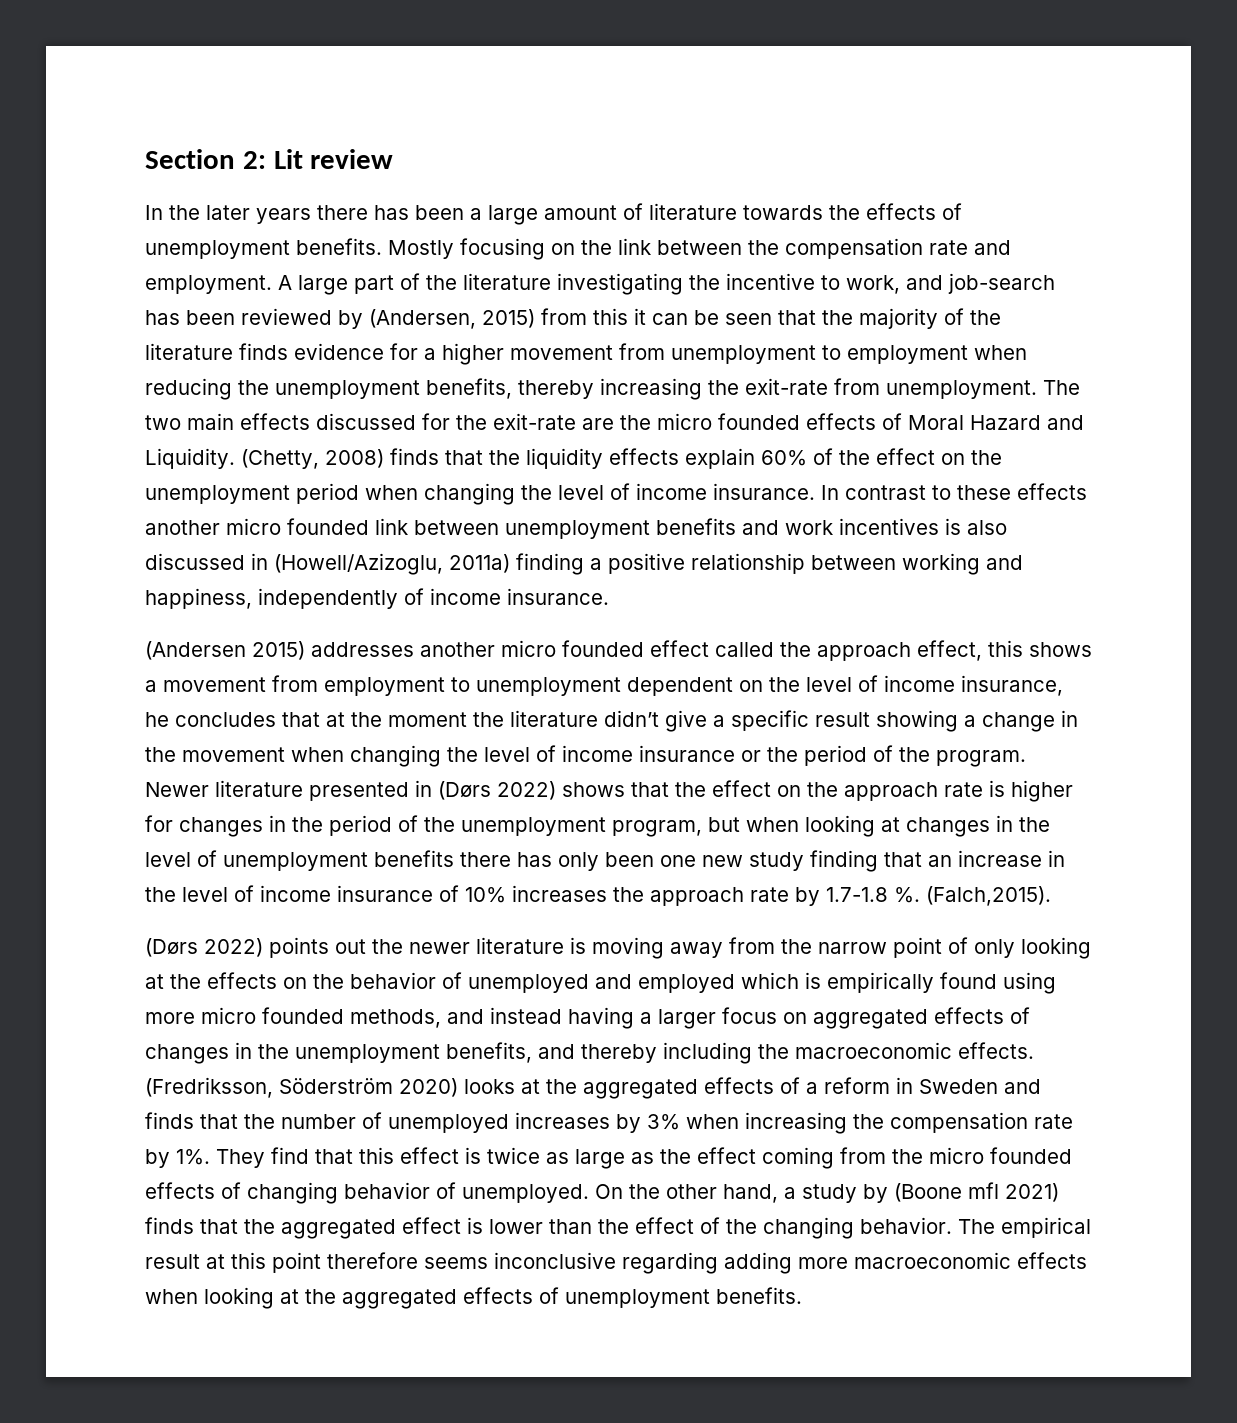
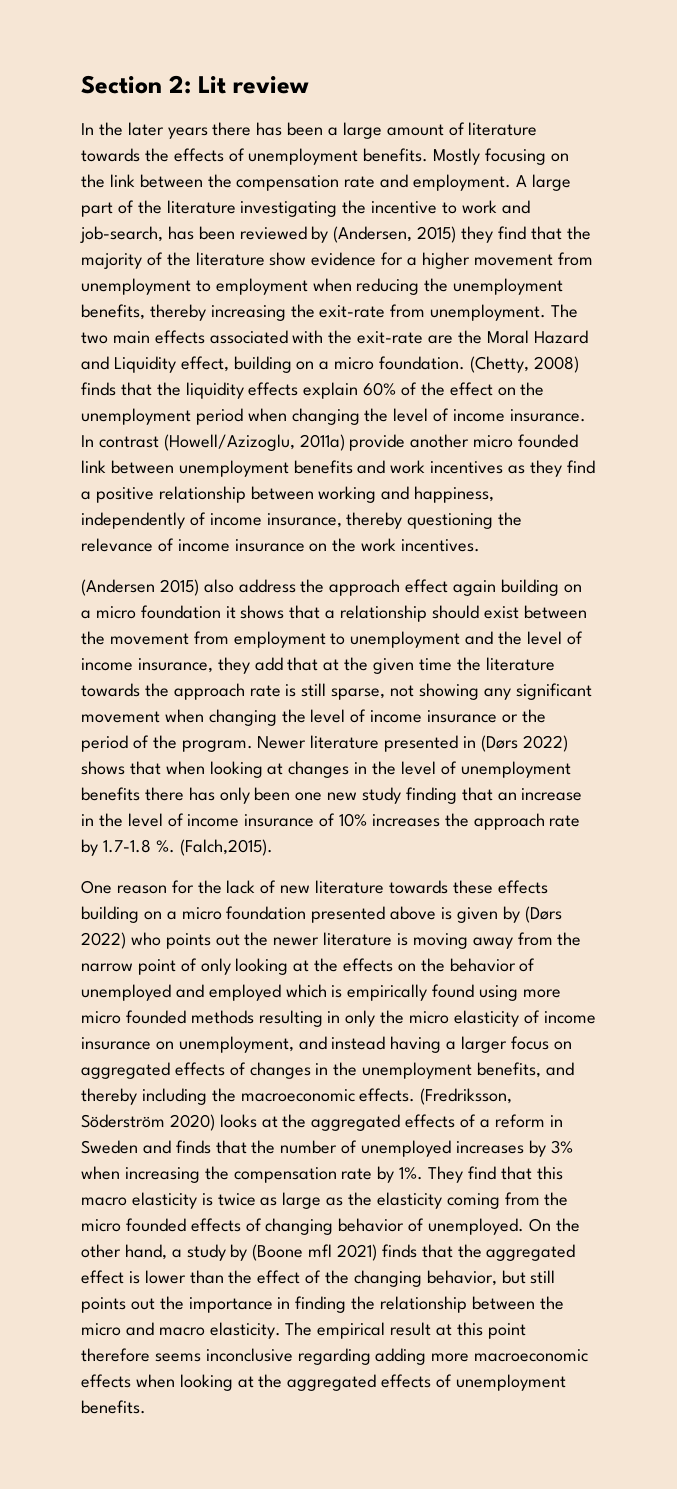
[846,273,1055,294] work, and job-search -> [461,200,530,214] [80,226,163,243] work and job-search,
[541,308,772,325] from this it can be seen -> [461,226,526,243] they find
[239,343,288,360] finds -> [269,252,307,266] show
[316,413,450,430] discussed for -> [209,330,324,344] associated with
[657,413,1084,430] [145,448,235,469] micro founded effects of Moral Hazard and Liquidity. -> [486,330,588,344] [81,356,466,373] Moral Hazard and Liquidity effect, building on a micro foundation.
[932,483,1087,500] to these effects -> [163,434,406,451] (Howell/Azizoglu, 2011a) provide
[945,518,1007,535] [145,553,584,575] is also discussed in (Howell/Azizoglu, 2011a) finding -> [508,460,595,477] as they find
[507,588,609,605] [145,640,1092,661] [145,680,157,692] insurance. // (Andersen 2015) addresses another micro founded effect called the approach effect, this shows a -> [266,512,523,529] [81,538,481,552] [81,579,582,596] [81,605,587,622] [81,631,105,645] insurance, thereby questioning the relevance of income insurance on the work incentives. // (Andersen 2015) also address the approach effect again building on a micro foundation it shows that a relationship should exist between the
[627,677,763,696] dependent on -> [465,631,494,645] and
[145,712,276,727] he concludes -> [217,657,283,674] they add
[388,710,1078,732] [145,747,176,762] moment the literature didn’t give a specific result showing a change in the -> [373,657,555,674] [81,683,592,700] given time the literature towards the approach rate is still sparse, not showing any significant
[675,780,1073,802] [145,815,740,837] the effect on the approach rate is higher for changes in the period of the unemployment program, but -> (161, 768) none
[145,938,263,957] (Dørs 2022) -> [81,880,548,894] [81,906,562,923] [81,932,161,949] One reason for the lack of new literature towards these effects building on a micro foundation presented above is given by (Dørs 2022) who
[350,1009,441,1028] methods, -> [190,1010,596,1027] [81,1036,294,1053] methods resulting in only the micro elasticity of income insurance on unemployment,
[400,1147,459,1164] effect -> [81,1192,197,1209] macro elasticity
[697,1147,756,1164] effect -> [376,1192,442,1209] elasticity
[860,1217,952,1234] behavior. -> [426,1270,556,1286] [81,1296,564,1313] [81,1322,281,1339] behavior, but still points out the importance in finding the relationship between the micro and macro elasticity.

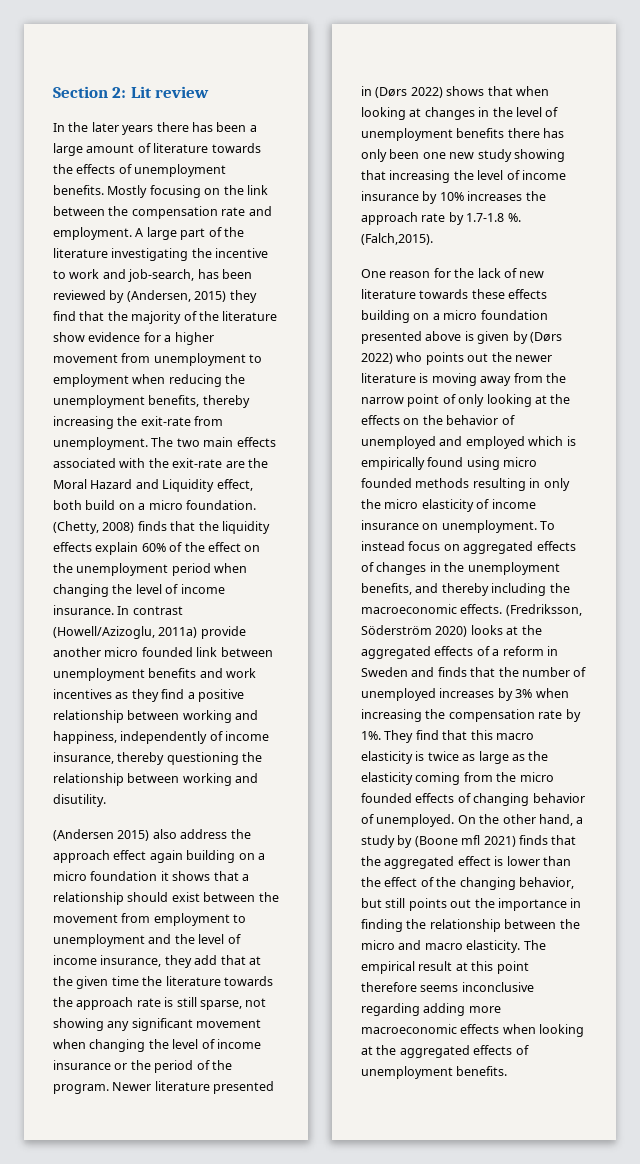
[233,356,292,373] building -> [53,500,116,510] both build
[81,538,481,552] relevance of income insurance on the work incentives. -> [53,773,259,786] [53,794,106,807] relationship between working and disutility.
[405,787,583,804] [81,813,336,827] finding that an increase in the level of income insurance of -> [513,149,565,162] [361,170,566,183] [361,191,438,204] showing that increasing the level of income insurance by
[522,989,561,998] more -> (500, 463) none
[178,1036,508,1053] unemployment, and instead having a larger -> [441,520,556,533] [361,541,405,551] unemployment. To instead

